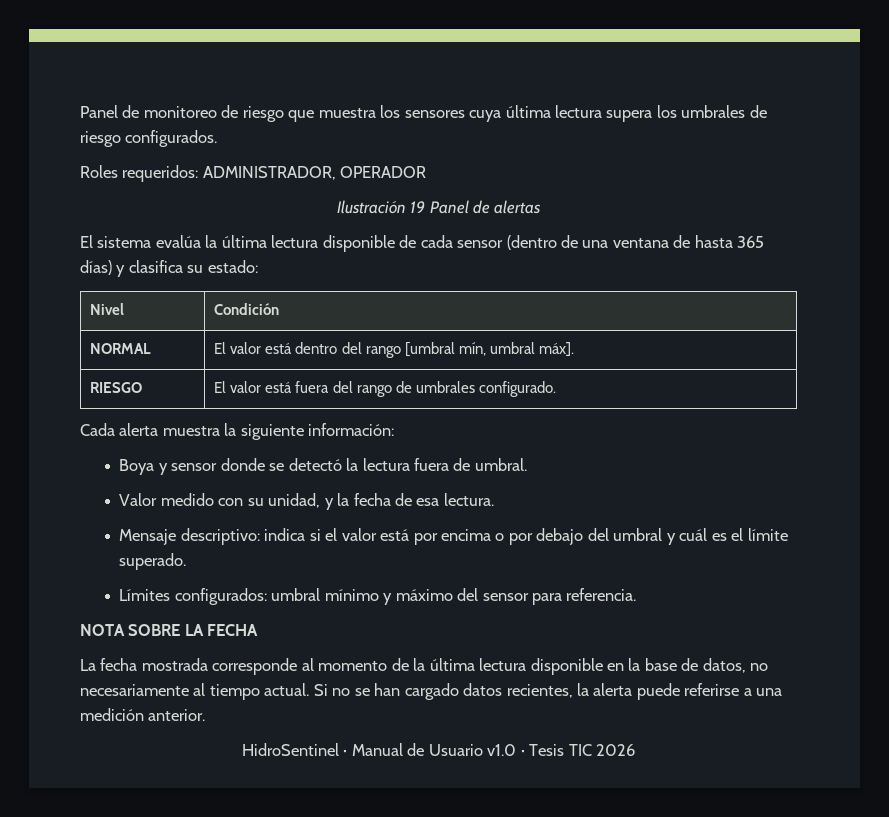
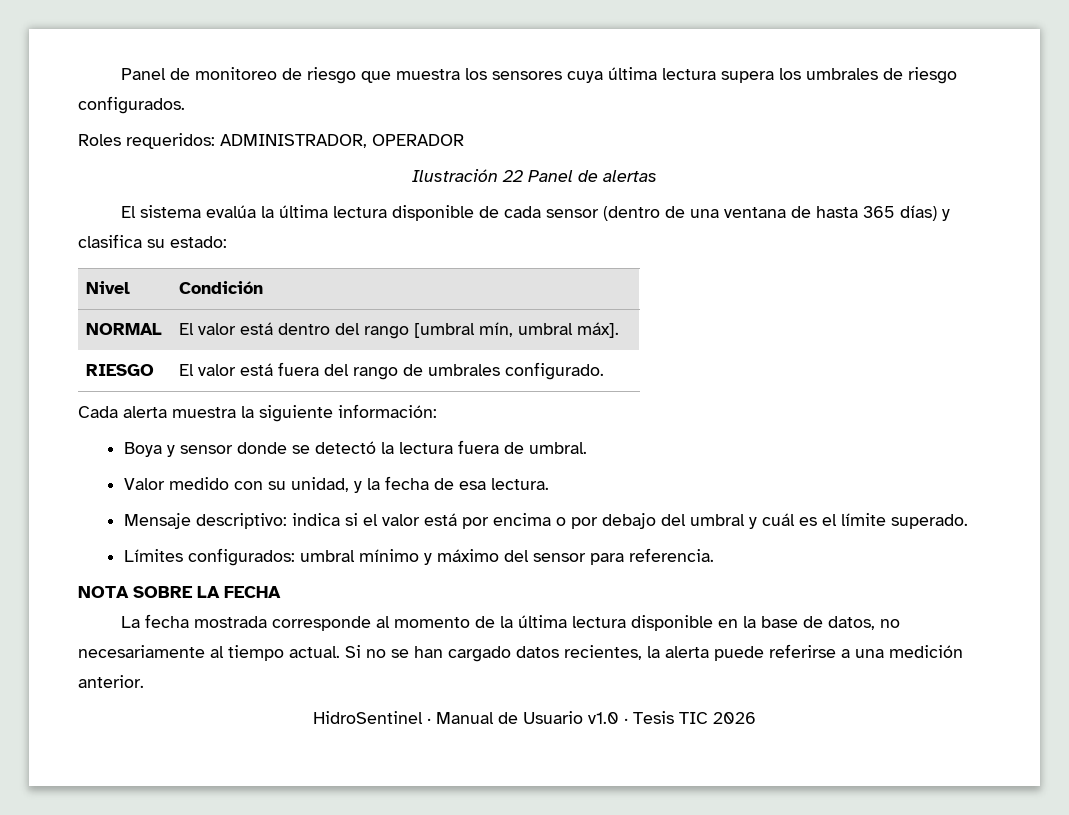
[410,201,426,213] 19 -> [502,170,523,182] 22

